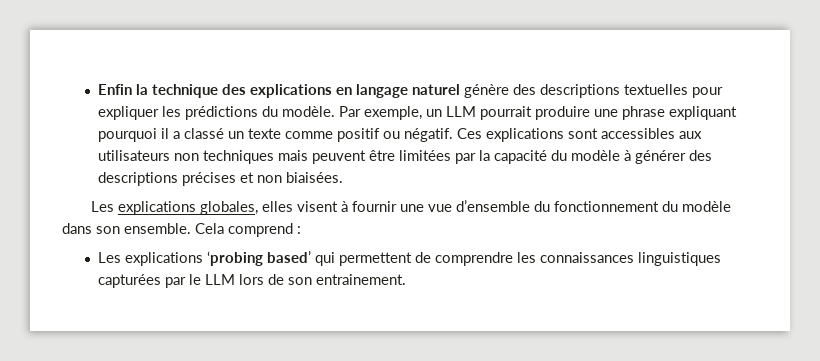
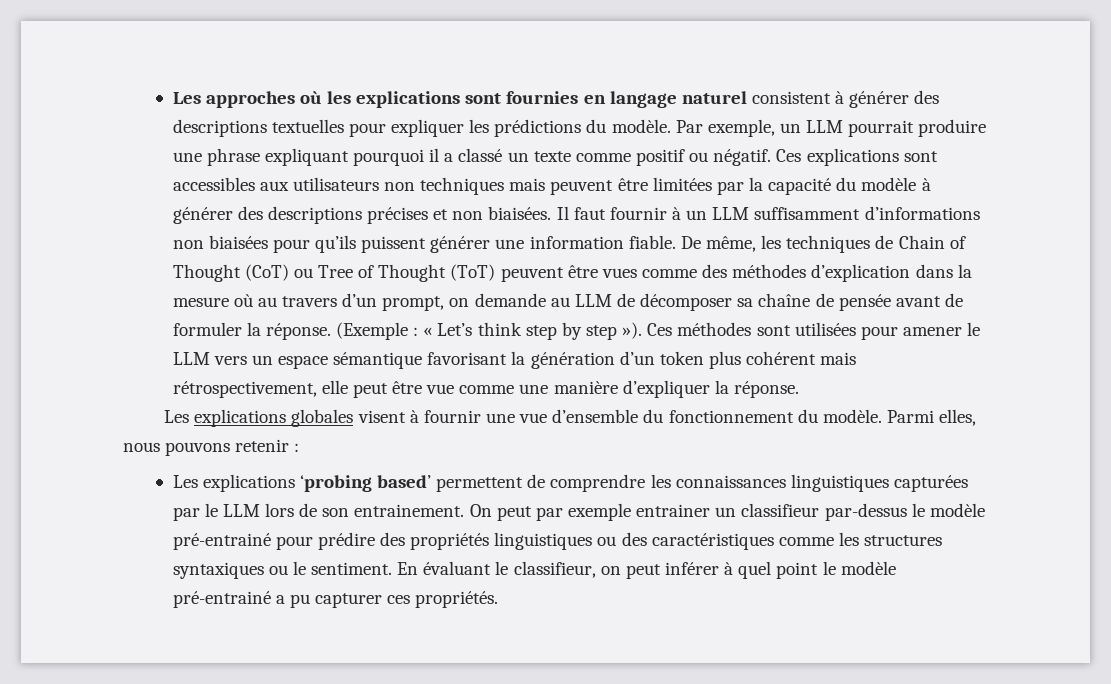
[98,84,510,98] Enfin la technique des explications en langage naturel génère -> [172,91,910,108] Les approches où les explications sont fournies en langage naturel consistent à générer
[91,201,294,215] // Les explications globales, elles -> [556,206,980,220] [172,235,966,253] [172,264,972,282] [172,293,963,311] [172,322,981,340] [172,351,857,369] [172,380,799,398] [164,409,354,427] Il faut fournir à un LLM suffisamment d’informations non biaisées pour qu’ils puissent générer une information fiable. De même, les techniques de Chain of Thought (CoT) ou Tree of Thought (ToT) peuvent être vues comme des méthodes d’explication dans la mesure où au travers d’un prompt, on demande au LLM de décomposer sa chaîne de pensée avant de formuler la réponse. (Exemple : « Let’s think step by step »). Ces méthodes sont utilisées pour amener le LLM vers un espace sémantique favorisant la génération d’un token plus cohérent mais rétrospectivement, elle peut être vue comme une manière d’expliquer la réponse. // Les explications globales
[682,201,732,212] [62,223,293,237] modèle dans son ensemble. Cela comprend -> [822,409,977,426] [123,439,290,456] modèle. Parmi elles, nous pouvons retenir
[315,252,336,266] qui -> (432, 481) none
(407, 279) none -> [469,503,985,521] [172,532,943,550] [172,561,896,579] [172,591,499,608] On peut par exemple entrainer un classifieur par-dessus le modèle pré-entrainé pour prédire des propriétés linguistiques ou des caractéristiques comme les structures syntaxiques ou le sentiment. En évaluant le classifieur, on peut inférer à quel point le modèle pré-entrainé a pu capturer ces propriétés.

